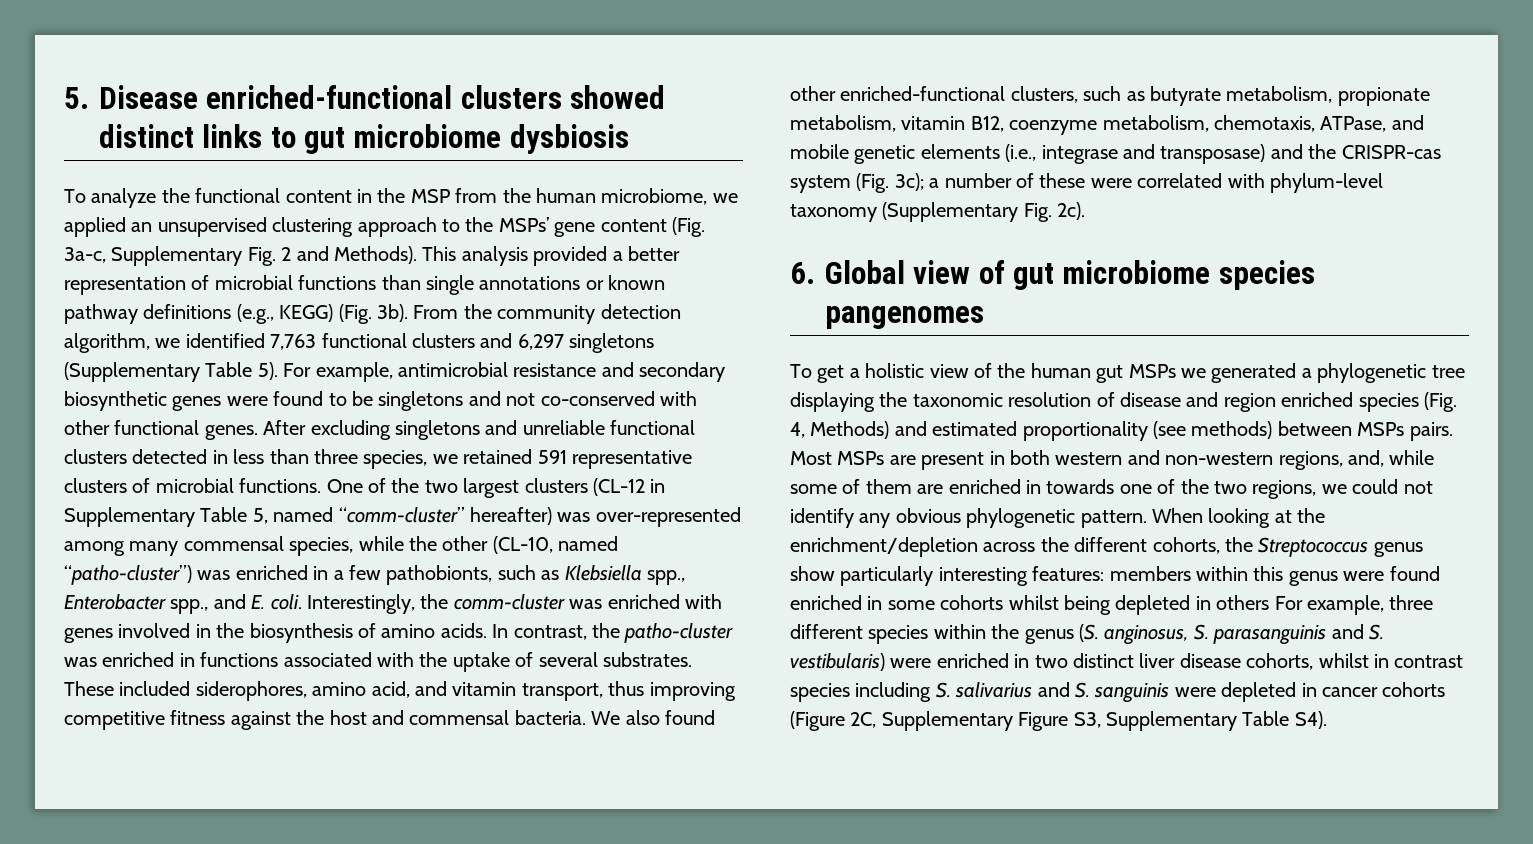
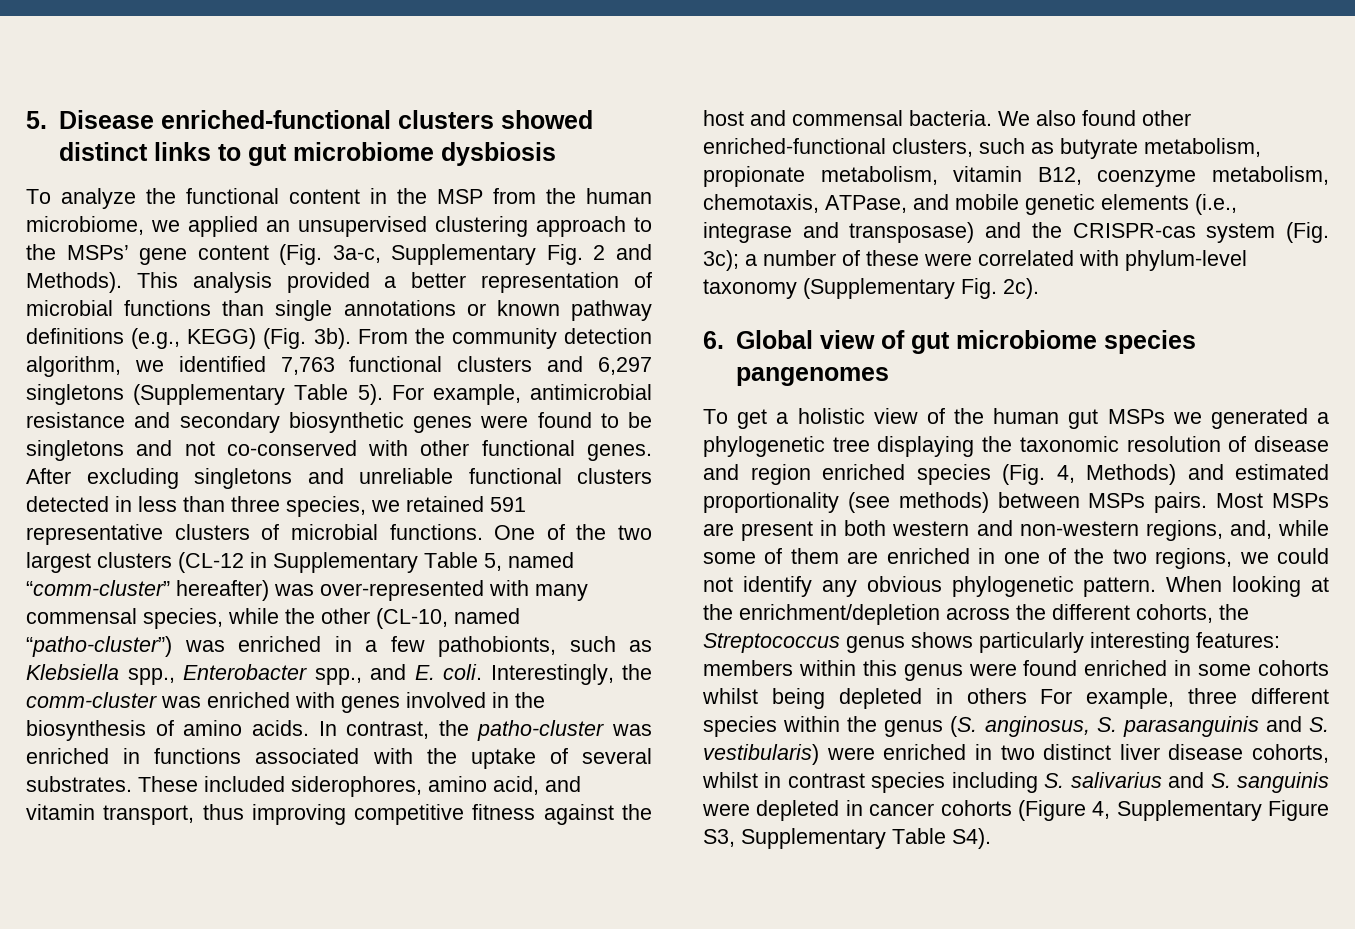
[64,541,125,556] among -> [489,580,529,596] with
[1046,479,1115,494] towards -> (996, 556) none
[790,566,835,581] show -> [911,632,973,648] shows
[850,712,877,728] 2C, -> [1092,801,1111,819] 4,

